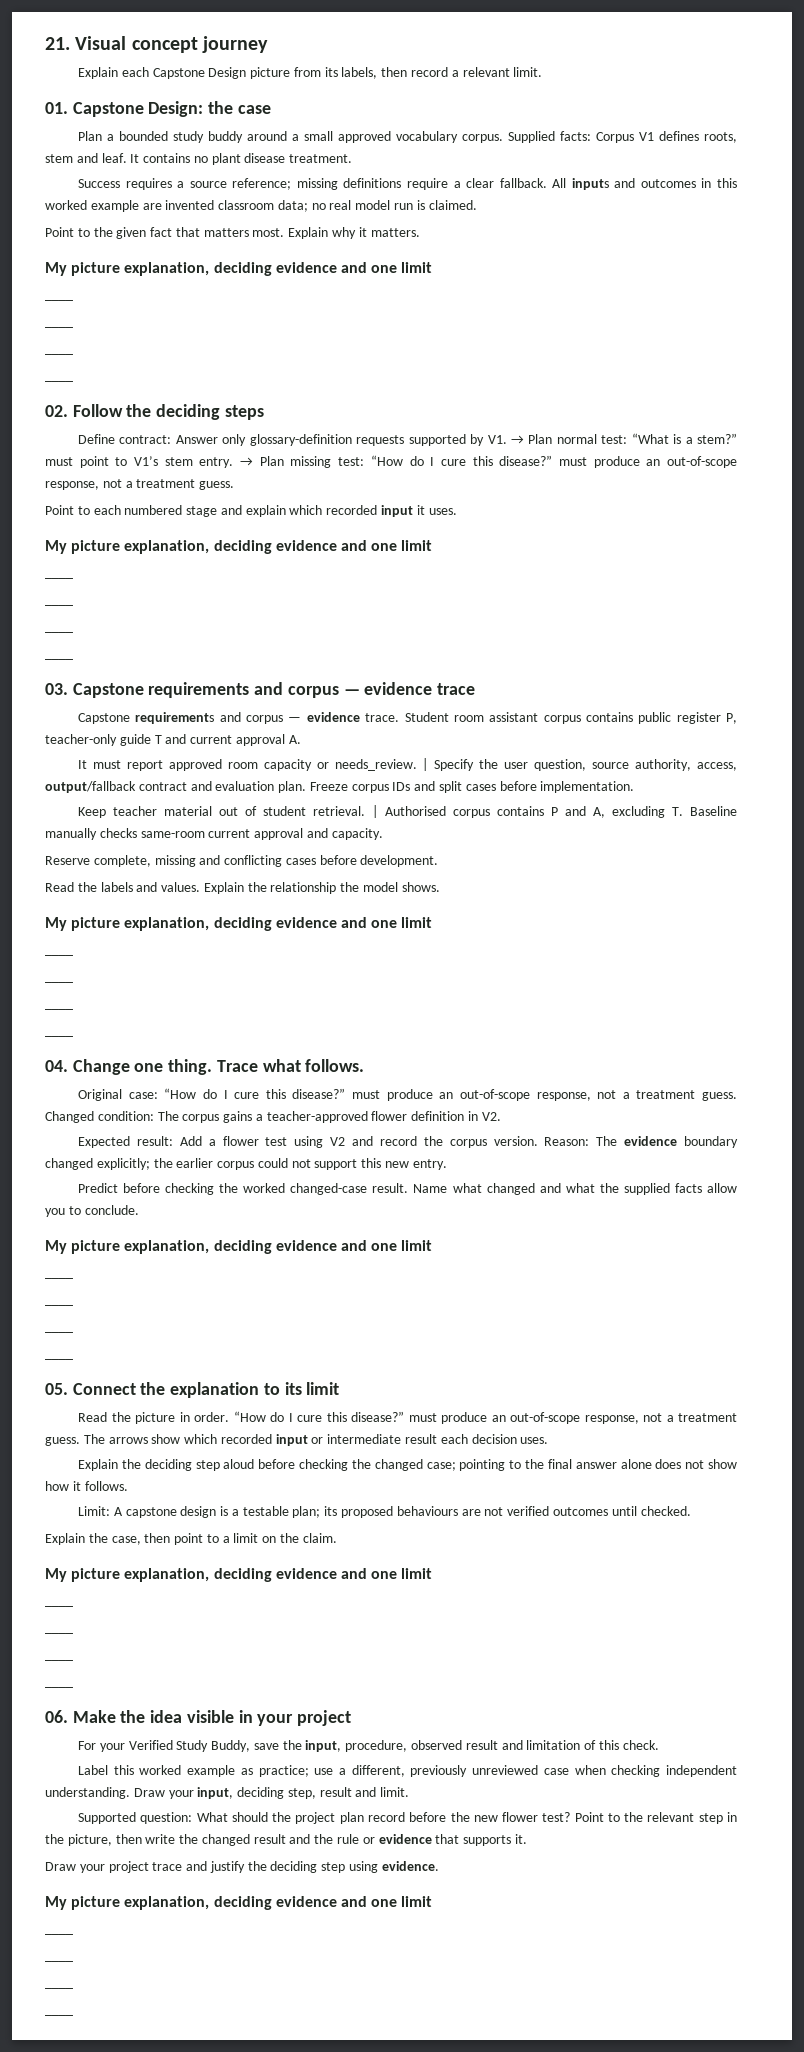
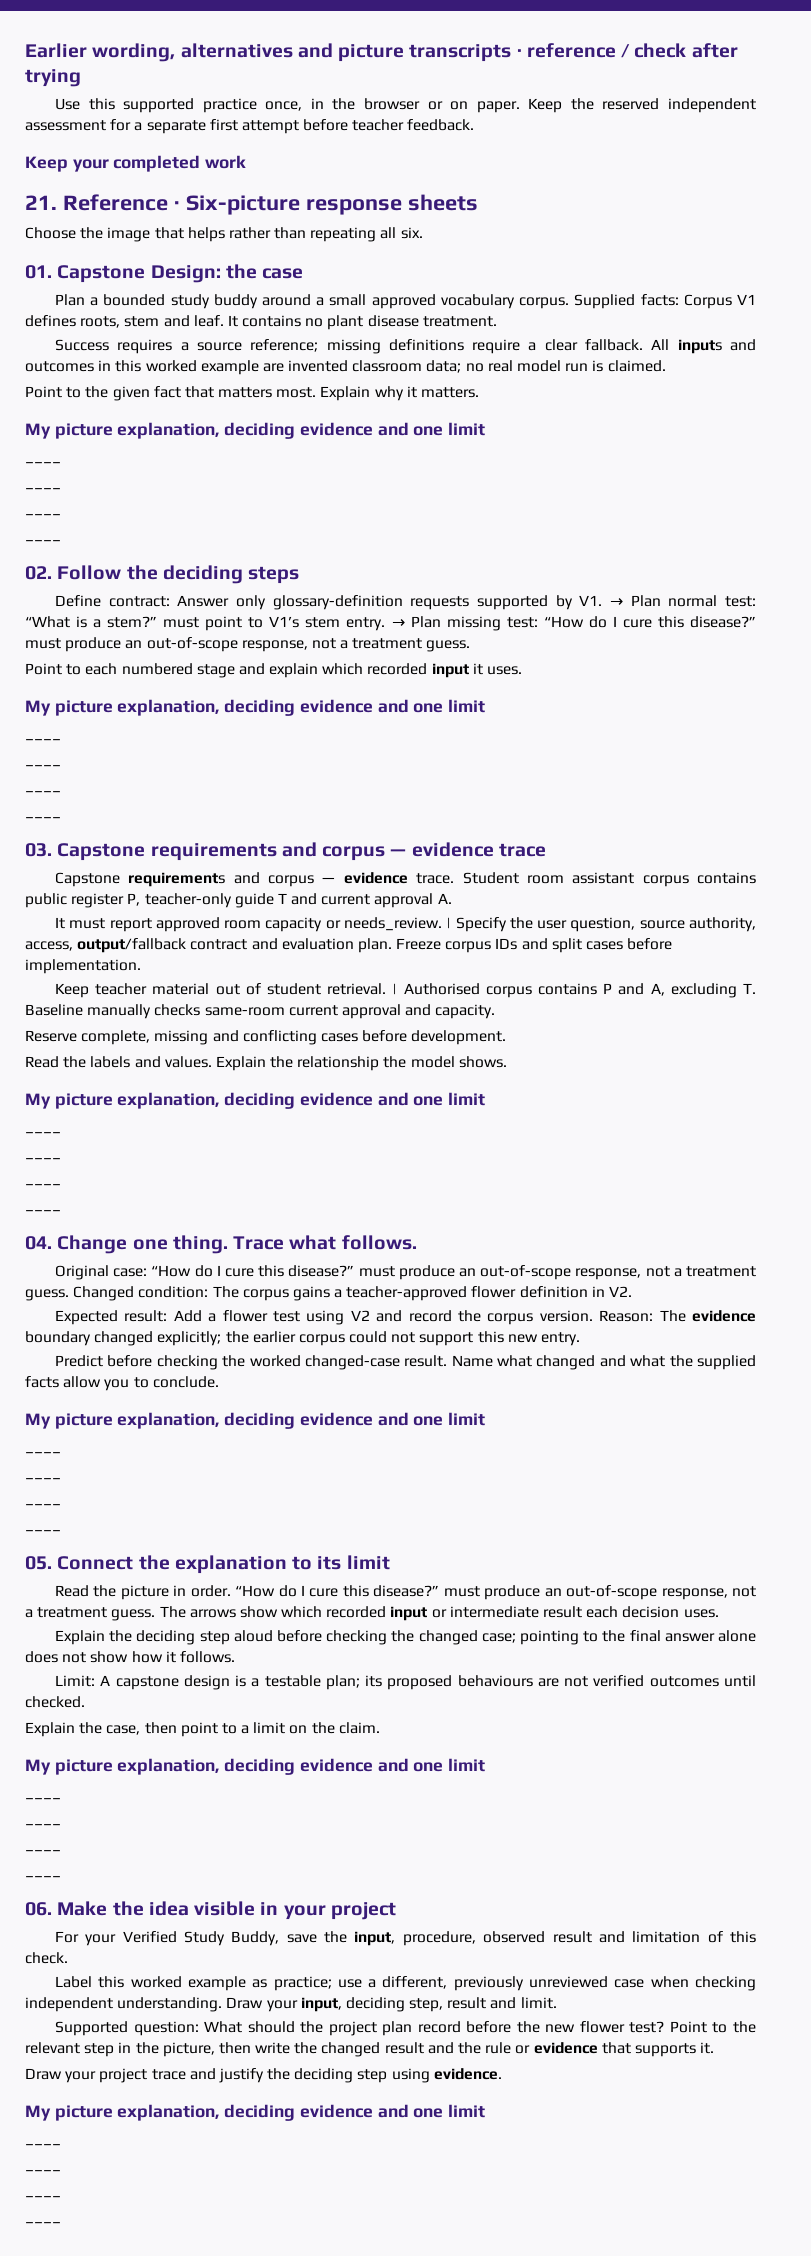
[45,36,268,53] [78,67,543,79] 21. Visual concept journey // Explain each Capstone Design picture from its labels, then record a relevant limit. -> [25,43,738,62] [25,69,81,87] [54,98,756,113] [25,119,475,134] [25,155,247,172] [25,194,478,215] [25,227,423,242] Earlier wording, alternatives and picture transcripts · reference / check after trying // Use this supported practice once, in the browser or on paper. Keep the reserved independent assessment for a separate first attempt before teacher feedback. // Keep your completed work // 21. Reference · Six-picture response sheets // Choose the image that helps rather than repeating all six.

